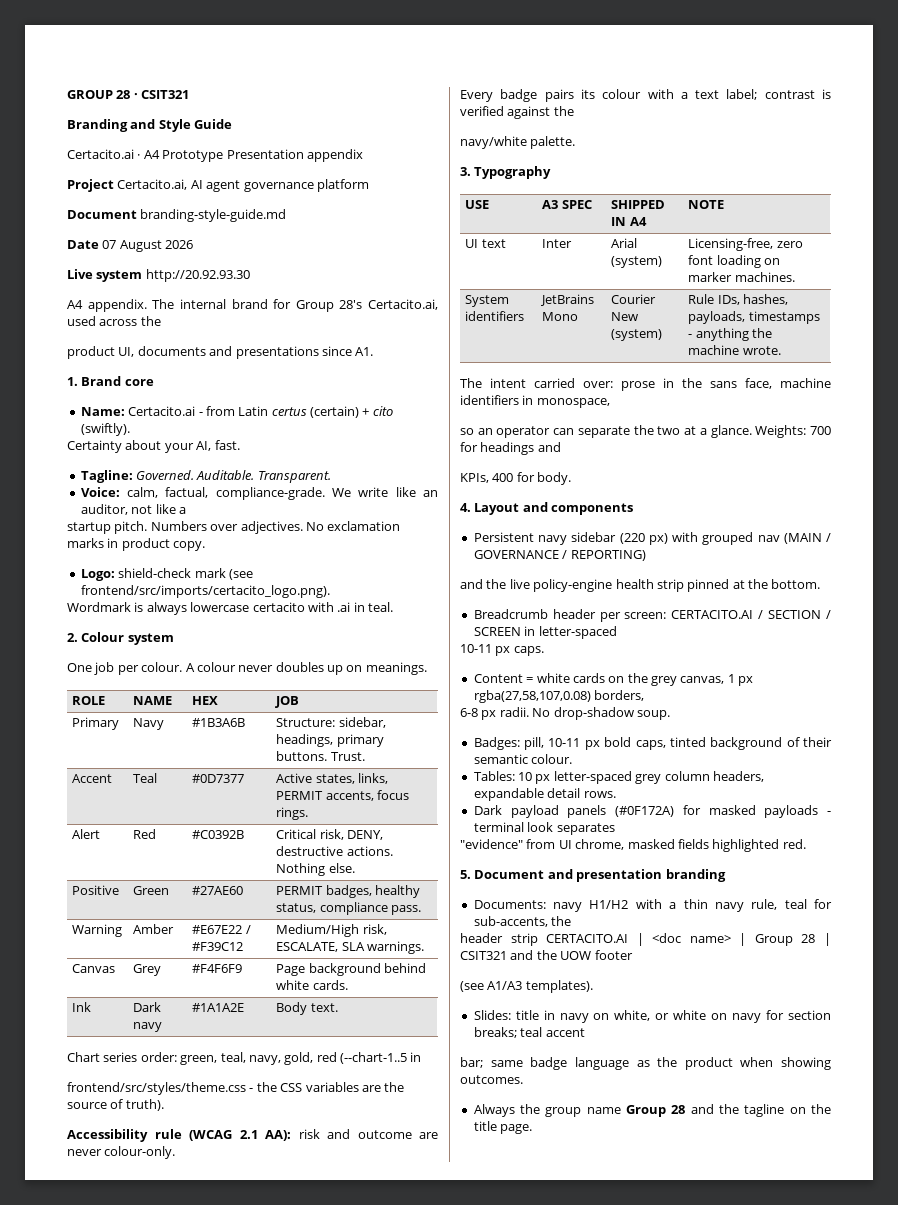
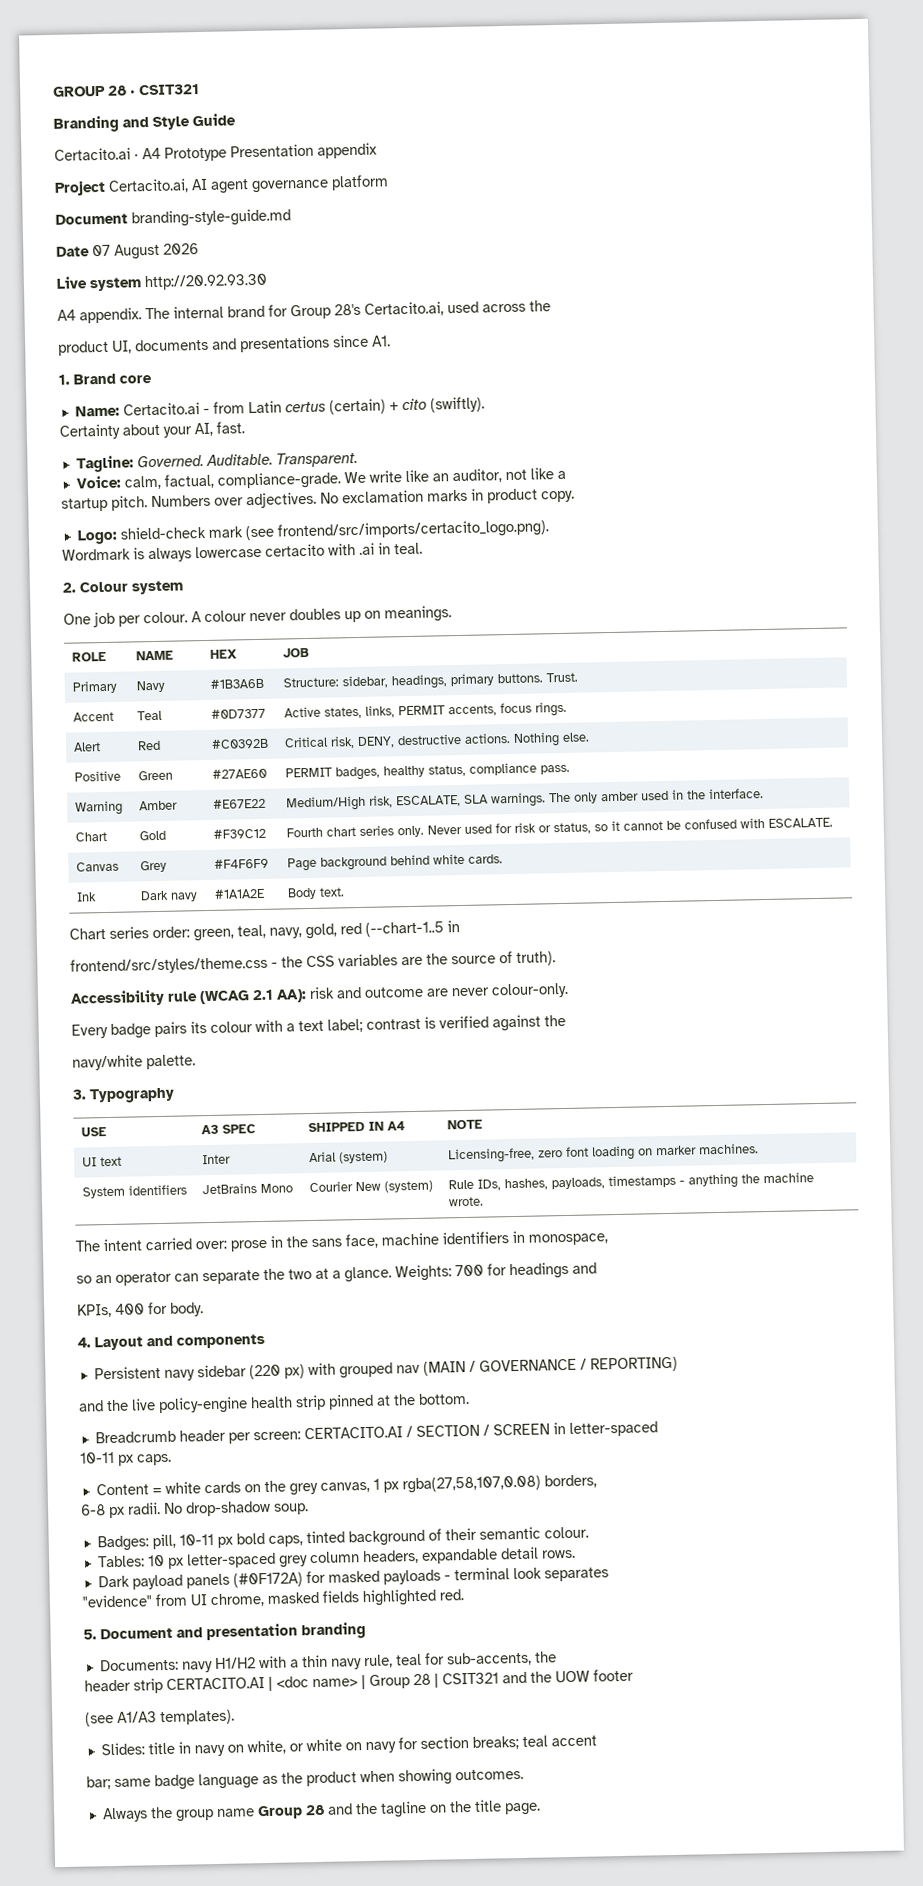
[245,925,251,934] [192,942,244,951] / #F39C12 -> (267, 803) none
(425, 947) none -> [549,788,765,804] [75,831,108,842] [139,830,167,841] [213,828,267,839] [286,817,834,838] The only amber used in the interface. // Chart | Gold | #F39C12 | Fourth chart series only. Never used for risk or status, so it cannot be confused with ESCALATE.

